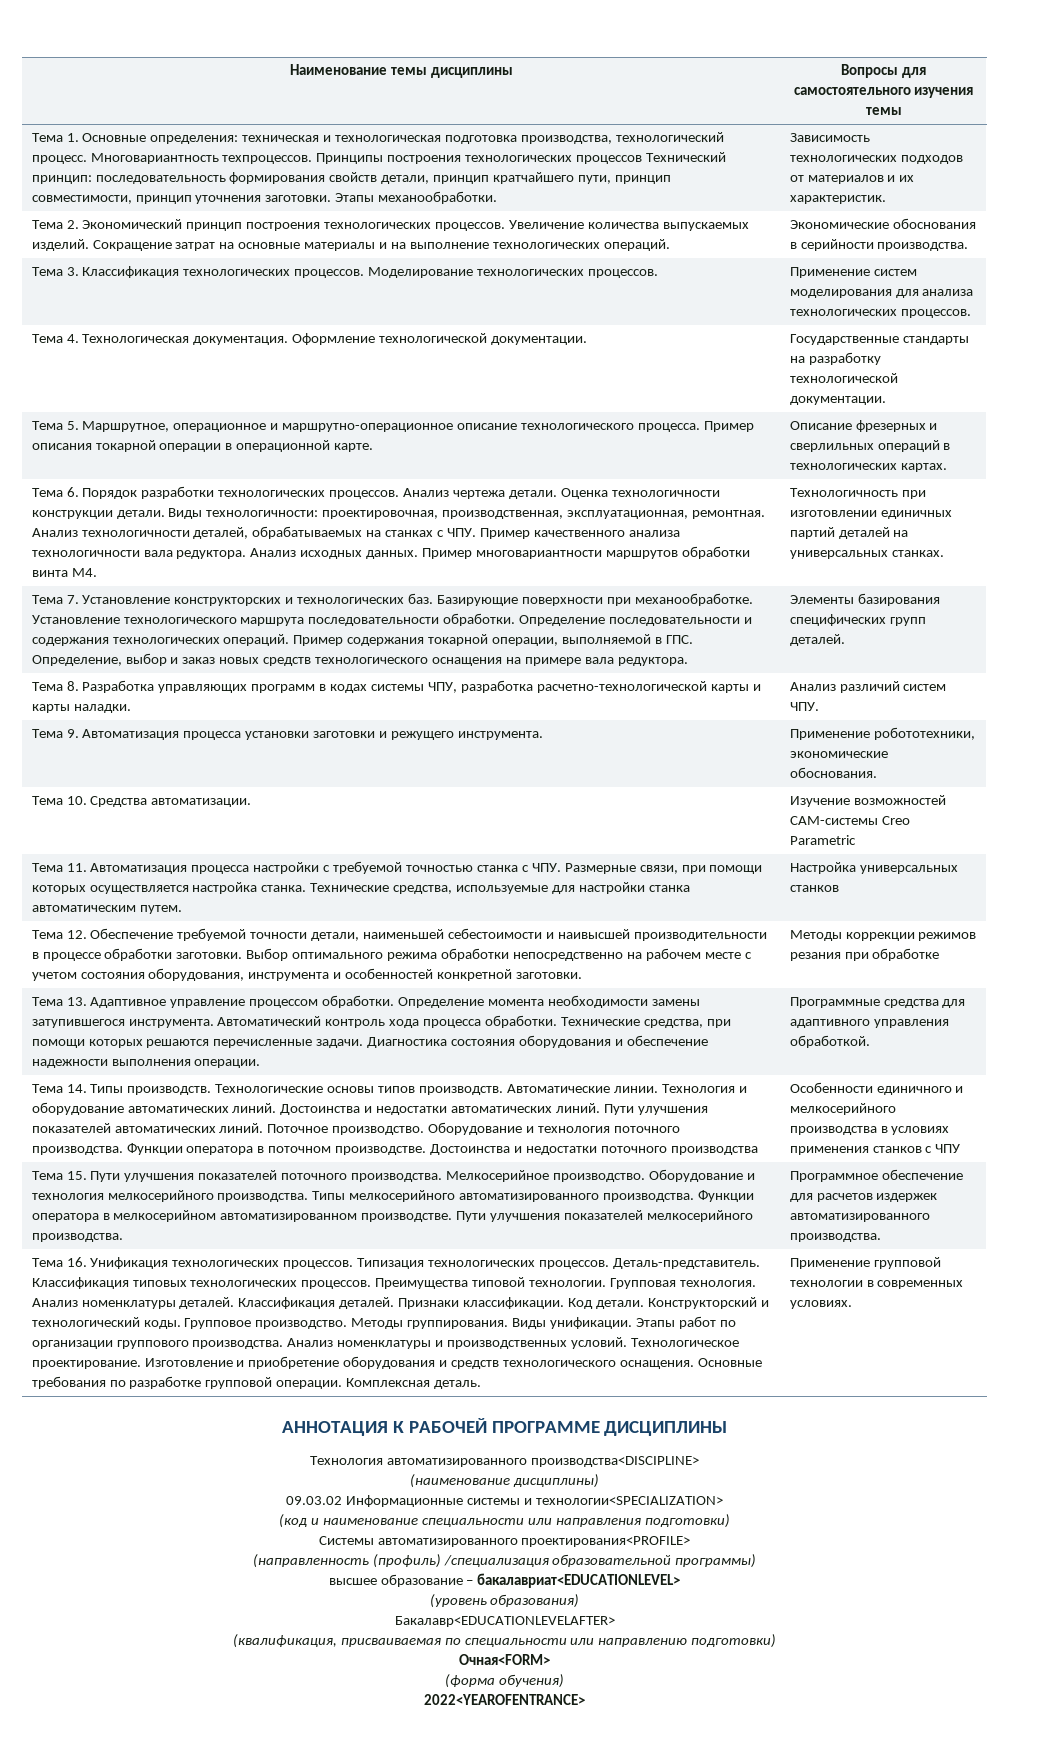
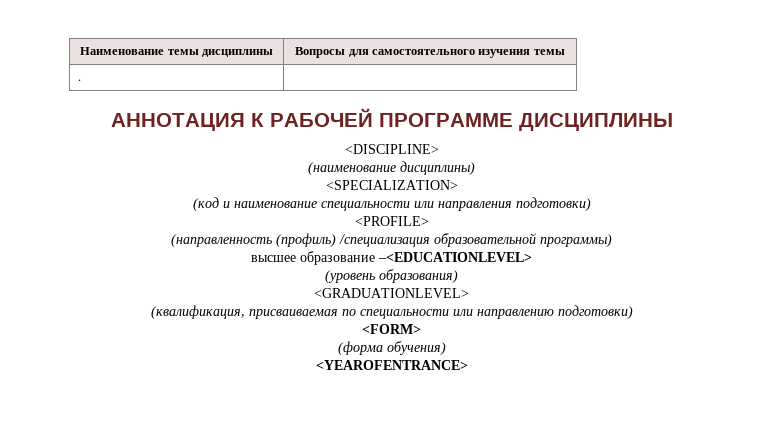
[31,132,724,144] [31,152,727,164] [31,172,671,184] [31,191,498,204] [789,133,870,142] [789,155,963,164] [789,175,915,184] [789,195,886,204] [31,219,749,231] [31,239,670,251] [789,218,976,229] [789,239,969,251] [31,266,659,278] [789,267,917,278] [789,289,974,298] [789,309,971,318] [31,333,588,345] [789,334,969,345] [789,352,881,365] [789,373,898,383] [789,396,886,405] [31,421,754,432] [31,440,374,452] [789,420,938,432] [789,440,951,452] [789,463,947,472] [31,486,720,499] [31,508,766,519] [31,526,680,539] [31,546,750,559] [31,568,97,577] [789,488,926,499] [789,510,952,519] [789,527,909,539] [789,550,944,559] [31,593,753,606] [31,613,753,626] [31,634,693,646] [31,653,688,666] [789,593,940,606] [789,614,926,626] [789,634,845,646] [31,680,761,693] [31,704,131,713] [789,681,947,693] [789,702,819,711] [31,729,543,740] [789,727,975,740] [789,751,888,758] [789,767,877,778] [31,796,252,807] [789,795,946,807] [789,816,910,825] [789,835,856,845] [31,861,763,874] [31,882,690,894] [31,905,182,914] [789,862,958,874] [789,885,839,892] [31,928,767,941] [31,948,752,961] [31,968,583,981] [789,930,977,941] [789,948,940,961] [31,995,700,1008] [31,1015,731,1028] [31,1035,708,1048] [31,1059,261,1068] [789,997,966,1008] [789,1019,949,1028] [789,1035,870,1048] [31,1084,747,1095] [31,1102,708,1115] [31,1122,680,1135] [31,1143,758,1155] [789,1082,964,1095] [789,1103,896,1115] [789,1126,950,1135] [789,1144,961,1155] [31,1169,755,1182] [31,1190,755,1202] [31,1210,753,1222] [31,1233,123,1242] [789,1169,963,1182] [789,1193,938,1202] [789,1213,930,1222] [789,1233,881,1242] [31,1257,760,1269] [31,1277,756,1289] [31,1297,769,1309] [31,1316,736,1329] [31,1337,739,1349] [31,1356,762,1369] [31,1376,482,1389] [789,1257,941,1269] [789,1280,964,1289] [789,1300,852,1309] Тема 1. Основные определения: техническая и технологическая подготовка производства, технологический процесс. Многовариантность техпроцессов. Принципы построения технологических процессов Технический принцип: последовательность формирования свойств детали, принцип кратчайшего пути, принцип совместимости, принцип уточнения заготовки. Этапы механообработки. | Зависимость технологических подходов от материалов и их характеристик. // Тема 2. Экономический принцип построения технологических процессов. Увеличение количества выпускаемых изделий. Сокращение затрат на основные материалы и на выполнение технологических операций. | Экономические обоснования в серийности производства. // Тема 3. Классификация технологических процессов. Моделирование технологических процессов. | Применение систем моделирования для анализа технологических процессов. // Тема 4. Технологическая документация. Оформление технологической документации. | Государственные стандарты на разработку технологической документации. // Тема 5. Маршрутное, операционное и маршрутно-операционное описание технологического процесса. Пример описания токарной операции в операционной карте. | Описание фрезерных и сверлильных операций в технологических картах. // Тема 6. Порядок разработки технологических процессов. Анализ чертежа детали. Оценка технологичности конструкции детали. Виды технологичности: проектировочная, производственная, эксплуатационная, ремонтная. Анализ технологичности деталей, обрабатываемых на станках с ЧПУ. Пример качественного анализа технологичности вала редуктора. Анализ исходных данных. Пример многовариантности маршрутов обработки винта М4. | Технологичность при изготовлении единичных партий деталей на универсальных станках. // Тема 7. Установление конструкторских и технологических баз. Базирующие поверхности при механообработке. Установление технологического маршрута последовательности обработки. Определение последовательности и содержания технологических операций. Пример содержания токарной операции, выполняемой в ГПС. Определение, выбор и заказ новых средств технологического оснащения на примере вала редуктора. | Элементы базирования специфических групп деталей. // Тема 8. Разработка управляющих программ в кодах системы ЧПУ, разработка расчетно-технологической карты и карты наладки. | Анализ различий систем ЧПУ. // Тема 9. Автоматизация процесса установки заготовки и режущего инструмента. | Применение робототехники, экономические обоснования. // Тема 10. Средства автоматизации. | Изучение возможностей CAM-системы Creo Parametric // Тема 11. Автоматизация процесса настройки с требуемой точностью станка с ЧПУ. Размерные связи, при помощи которых осуществляется настройка станка. Технические средства, используемые для настройки станка автоматическим путем. | Настройка универсальных станков // Тема 12. Обеспечение требуемой точности детали, наименьшей себестоимости и наивысшей производительности в процессе обработки заготовки. Выбор оптимального режима обработки непосредственно на рабочем месте с учетом состояния оборудования, инструмента и особенностей конкретной заготовки. | Методы коррекции режимов резания при обработке // Тема 13. Адаптивное управление процессом обработки. Определение момента необходимости замены затупившегося инструмента. Автоматический контроль хода процесса обработки. Технические средства, при помощи которых решаются перечисленные задачи. Диагностика состояния оборудования и обеспечение надежности выполнения операции. | Программные средства для адаптивного управления обработкой. // Тема 14. Типы производств. Технологические основы типов производств. Автоматические линии. Технология и оборудование автоматических линий. Достоинства и недостатки автоматических линий. Пути улучшения показателей автоматических линий. Поточное производство. Оборудование и технология поточного производства. Функции оператора в поточном производстве. Достоинства и недостатки поточного производства | Особенности единичного и мелкосерийного производства в условиях применения станков с ЧПУ // Тема 15. Пути улучшения показателей поточного производства. Мелкосерийное производство. Оборудование и технология мелкосерийного производства. Типы мелкосерийного автоматизированного производства. Функции оператора в мелкосерийном автоматизированном производстве. Пути улучшения показателей мелкосерийного производства. | Программное обеспечение для расчетов издержек автоматизированного производства. // Тема 16. Унификация технологических процессов. Типизация технологических процессов. Деталь-представитель. Классификация типовых технологических процессов. Преимущества типовой технологии. Групповая технология. Анализ номенклатуры деталей. Классификация деталей. Признаки классификации. Код детали. Конструкторский и технологический коды. Групповое производство. Методы группирования. Виды унификации. Этапы работ по организации группового производства. Анализ номенклатуры и производственных условий. Технологическое проектирование. Изготовление и приобретение оборудования и средств технологического оснащения. Основные требования по разработке групповой операции. Комплексная деталь. | Применение групповой технологии в современных условиях. -> [78,79,82,81] . |
[310,1456,699,1467] Технология автоматизированного производства<DISCIPLINE> -> [344,144,439,154] <DISCIPLINE>
[286,1495,723,1507] 09.03.02 Информационные системы и технологии<SPECIALIZATION> -> [325,180,458,190] <SPECIALIZATION>
[318,1536,691,1547] Системы автоматизированного проектирования<PROFILE> -> [354,216,429,226] <PROFILE>
[466,1573,681,1588] – бакалавриат<EDUCATIONLEVEL> -> [378,252,532,262] –<EDUCATIONLEVEL>
[394,1616,615,1627] Бакалавр<EDUCATIONLEVELAFTER> -> [314,288,469,298] <GRADUATIONLEVEL>
[459,1654,550,1665] Очная<FORM> -> [362,324,421,334] <FORM>
[424,1694,585,1705] 2022<YEAROFENTRANCE> -> [315,360,468,370] <YEAROFENTRANCE>

